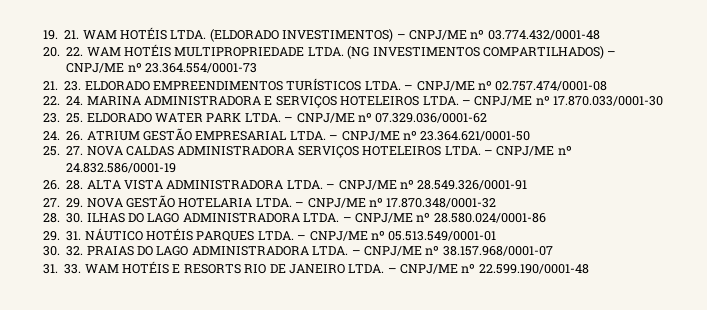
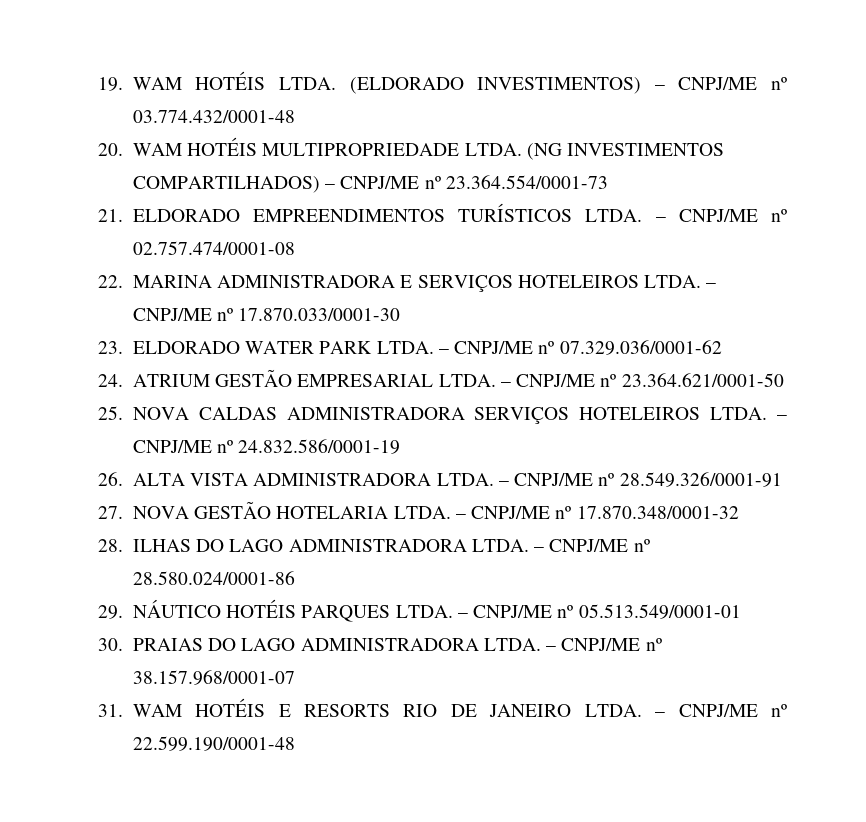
[64,30,80,39] 21. -> (123, 84) none
[66,47,84,56] 22. -> (123, 149) none
[64,81,82,91] 23. -> (123, 215) none
[66,96,84,105] 24. -> (123, 281) none
[66,113,84,123] 25. -> (123, 347) none
[66,131,84,141] 26. -> (123, 380) none
[66,146,84,155] 27. -> (123, 413) none
[66,180,84,190] 28. -> (123, 479) none
[66,198,84,208] 29. -> (123, 512) none
[66,213,84,223] 30. -> (123, 545) none
[66,231,82,241] 31. -> (123, 612) none
[66,246,84,256] 32. -> (123, 644) none
[64,264,82,274] 33. -> (123, 710) none

